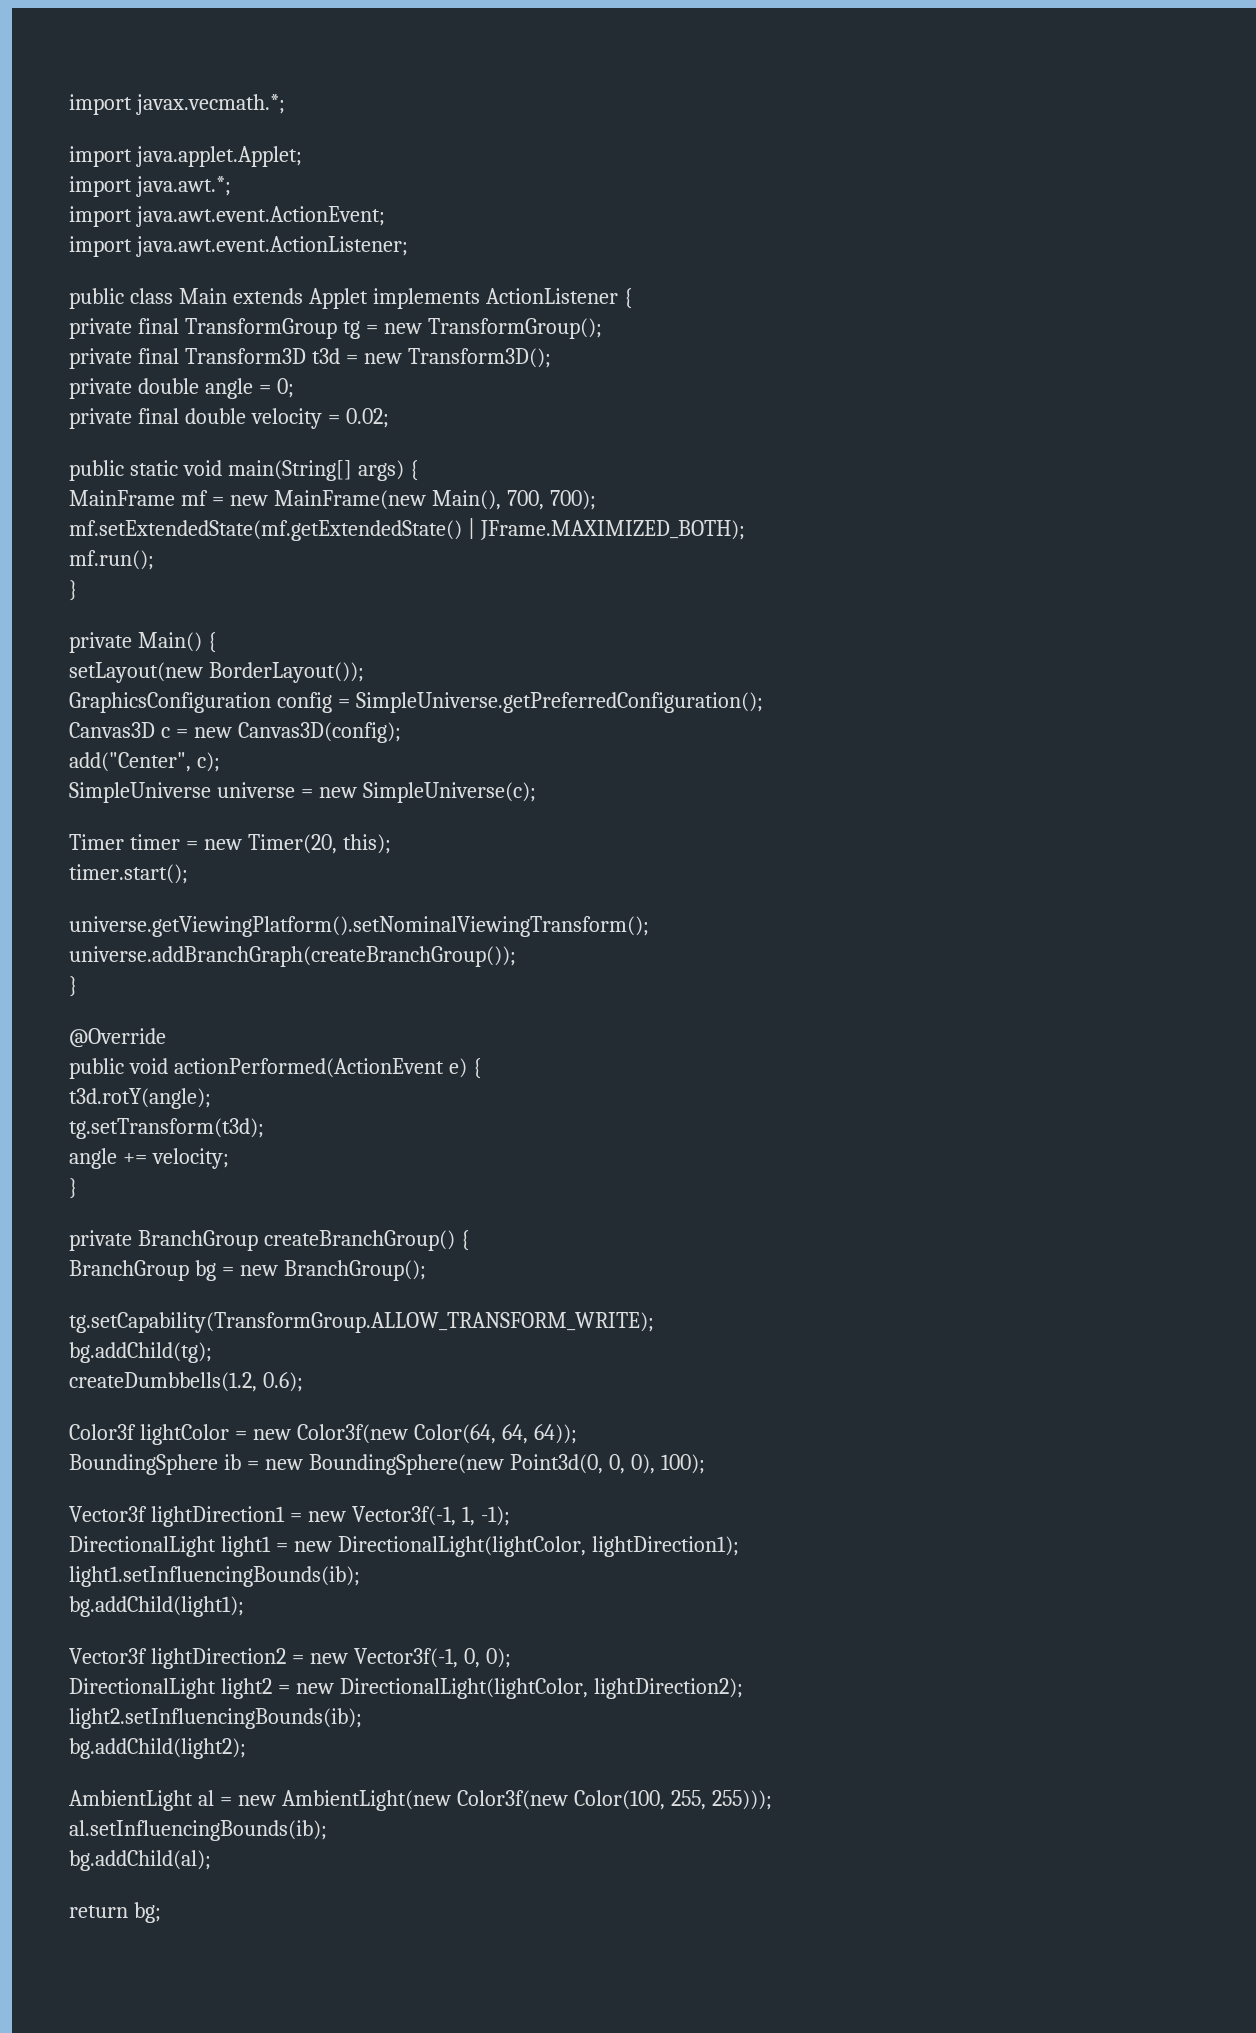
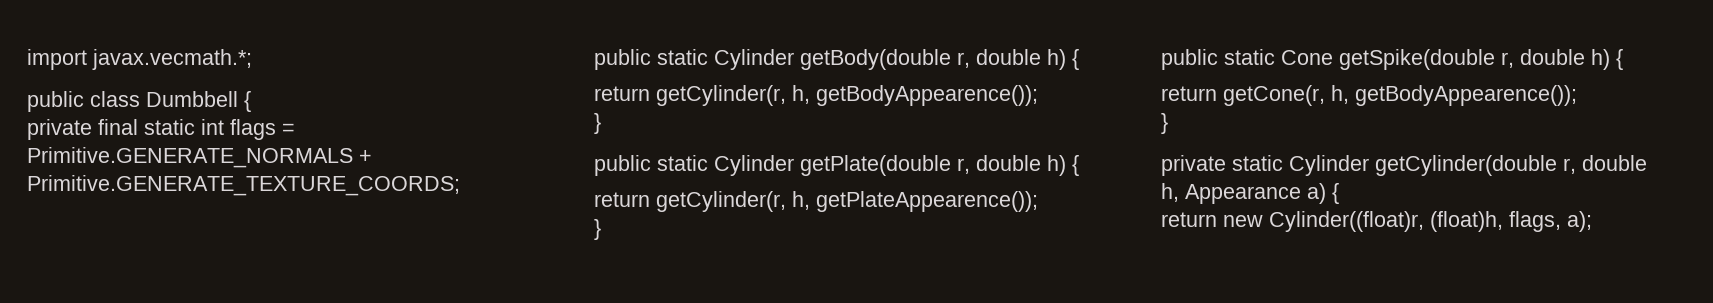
[69,146,302,167] [69,176,231,197] [69,206,385,227] [69,236,408,257] [69,288,633,309] [69,318,602,339] [69,348,551,369] [69,378,294,399] [69,408,389,429] [69,460,419,481] [69,490,596,510] [69,518,745,541] [69,550,154,570] [69,580,78,601] [69,632,217,653] [69,662,364,683] [69,692,763,713] [69,722,401,743] [69,752,220,772] [69,782,536,803] [69,834,391,854] [69,864,188,884] [69,916,649,937] [69,946,516,967] [69,976,78,997] [69,1028,166,1048] [69,1058,482,1079] [69,1088,211,1109] [69,1118,264,1139] [69,1148,229,1169] [69,1178,78,1199] [69,1230,470,1251] [69,1260,426,1281] [69,1312,654,1333] [69,1342,212,1363] [69,1372,303,1392] [69,1424,577,1445] [69,1454,705,1475] [69,1506,510,1527] [69,1536,739,1557] [69,1566,360,1587] [69,1596,244,1617] [69,1648,511,1669] [69,1678,743,1699] [69,1708,362,1729] [69,1738,246,1759] [69,1790,772,1811] [69,1820,327,1841] [69,1850,211,1871] [69,1902,161,1923] import java.applet.Applet; // import java.awt.*; // import java.awt.event.ActionEvent; // import java.awt.event.ActionListener; // public class Main extends Applet implements ActionListener { // private final TransformGroup tg = new TransformGroup(); // private final Transform3D t3d = new Transform3D(); // private double angle = 0; // private final double velocity = 0.02; // public static void main(String[] args) { // MainFrame mf = new MainFrame(new Main(), 700, 700); // mf.setExtendedState(mf.getExtendedState() | JFrame.MAXIMIZED_BOTH); // mf.run(); // } // private Main() { // setLayout(new BorderLayout()); // GraphicsConfiguration config = SimpleUniverse.getPreferredConfiguration(); // Canvas3D c = new Canvas3D(config); // add("Center", c); // SimpleUniverse universe = new SimpleUniverse(c); // Timer timer = new Timer(20, this); // timer.start(); // universe.getViewingPlatform().setNominalViewingTransform(); // universe.addBranchGraph(createBranchGroup()); // } // @Override // public void actionPerformed(ActionEvent e) { // t3d.rotY(angle); // tg.setTransform(t3d); // angle += velocity; // } // private BranchGroup createBranchGroup() { // BranchGroup bg = new BranchGroup(); // tg.setCapability(TransformGroup.ALLOW_TRANSFORM_WRITE); // bg.addChild(tg); // createDumbbells(1.2, 0.6); // Color3f lightColor = new Color3f(new Color(64, 64, 64)); // BoundingSphere ib = new BoundingSphere(new Point3d(0, 0, 0), 100); // Vector3f lightDirection1 = new Vector3f(-1, 1, -1); // DirectionalLight light1 = new DirectionalLight(lightColor, lightDirection1); // light1.setInfluencingBounds(ib); // bg.addChild(light1); // Vector3f lightDirection2 = new Vector3f(-1, 0, 0); // DirectionalLight light2 = new DirectionalLight(lightColor, lightDirection2); // light2.setInfluencingBounds(ib); // bg.addChild(light2); // AmbientLight al = new AmbientLight(new Color3f(new Color(100, 255, 255))); // al.setInfluencingBounds(ib); // bg.addChild(al); // return bg; -> [27,91,251,112] [27,119,295,140] [27,147,372,168] [27,175,460,196] [594,49,1079,70] [594,85,1038,106] [594,113,601,134] [594,155,1079,176] [594,191,1038,212] [594,219,601,240] [1161,49,1623,70] [1161,85,1577,106] [1161,113,1168,134] [1161,155,1647,176] [1161,183,1339,204] [1161,211,1592,232] public class Dumbbell { // private final static int flags = Primitive.GENERATE_NORMALS + Primitive.GENERATE_TEXTURE_COORDS; // public static Cylinder getBody(double r, double h) { // return getCylinder(r, h, getBodyAppearence()); // } // public static Cylinder getPlate(double r, double h) { // return getCylinder(r, h, getPlateAppearence()); // } // public static Cone getSpike(double r, double h) { // return getCone(r, h, getBodyAppearence()); // } // private static Cylinder getCylinder(double r, double h, Appearance a) { // return new Cylinder((float)r, (float)h, flags, a);

